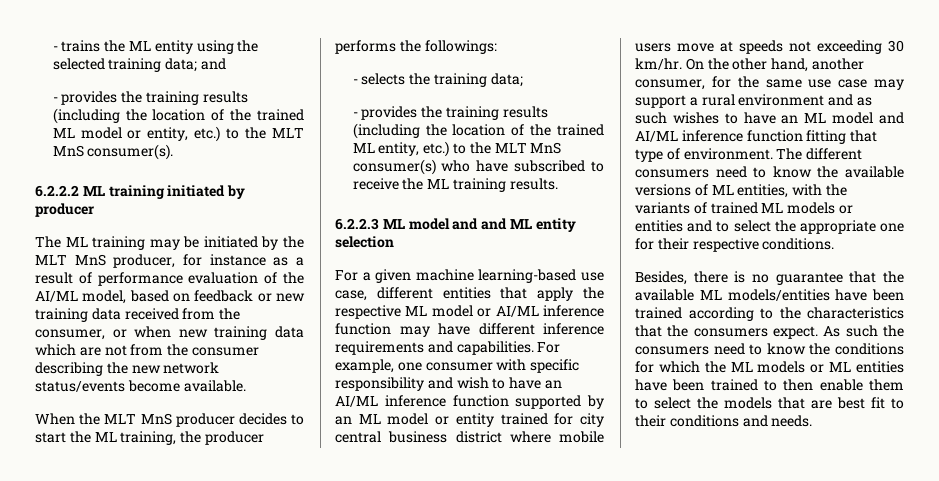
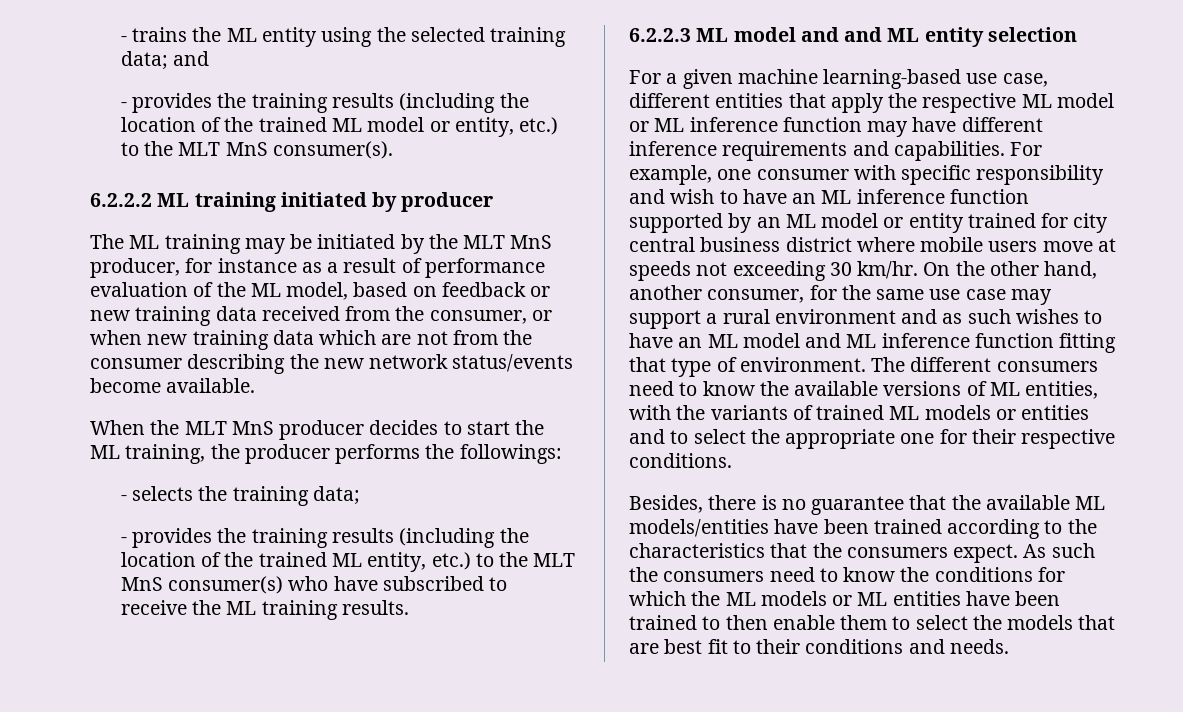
[35,291,78,302] AI/ML -> [250,283,281,297] ML
[495,306,539,317] AI/ML -> [654,118,685,132] ML
[335,396,378,407] AI/ML -> [821,190,852,204] ML
[635,131,678,142] AI/ML -> [846,334,877,348] ML

